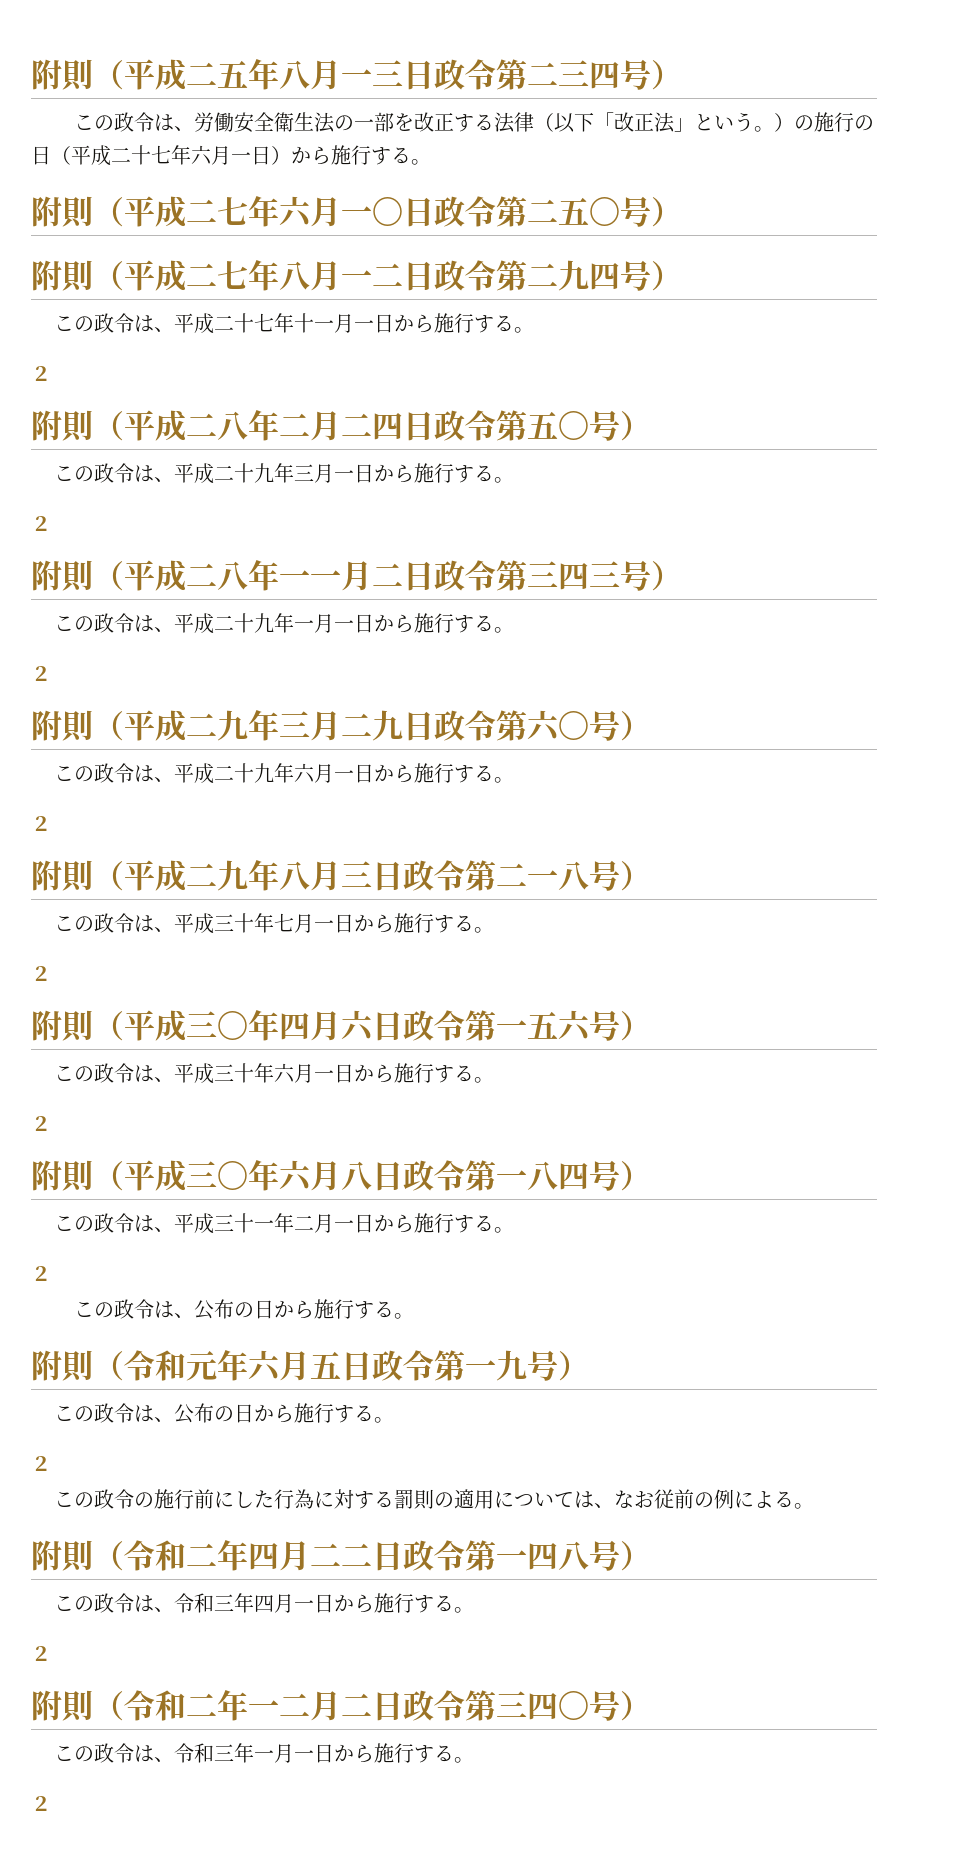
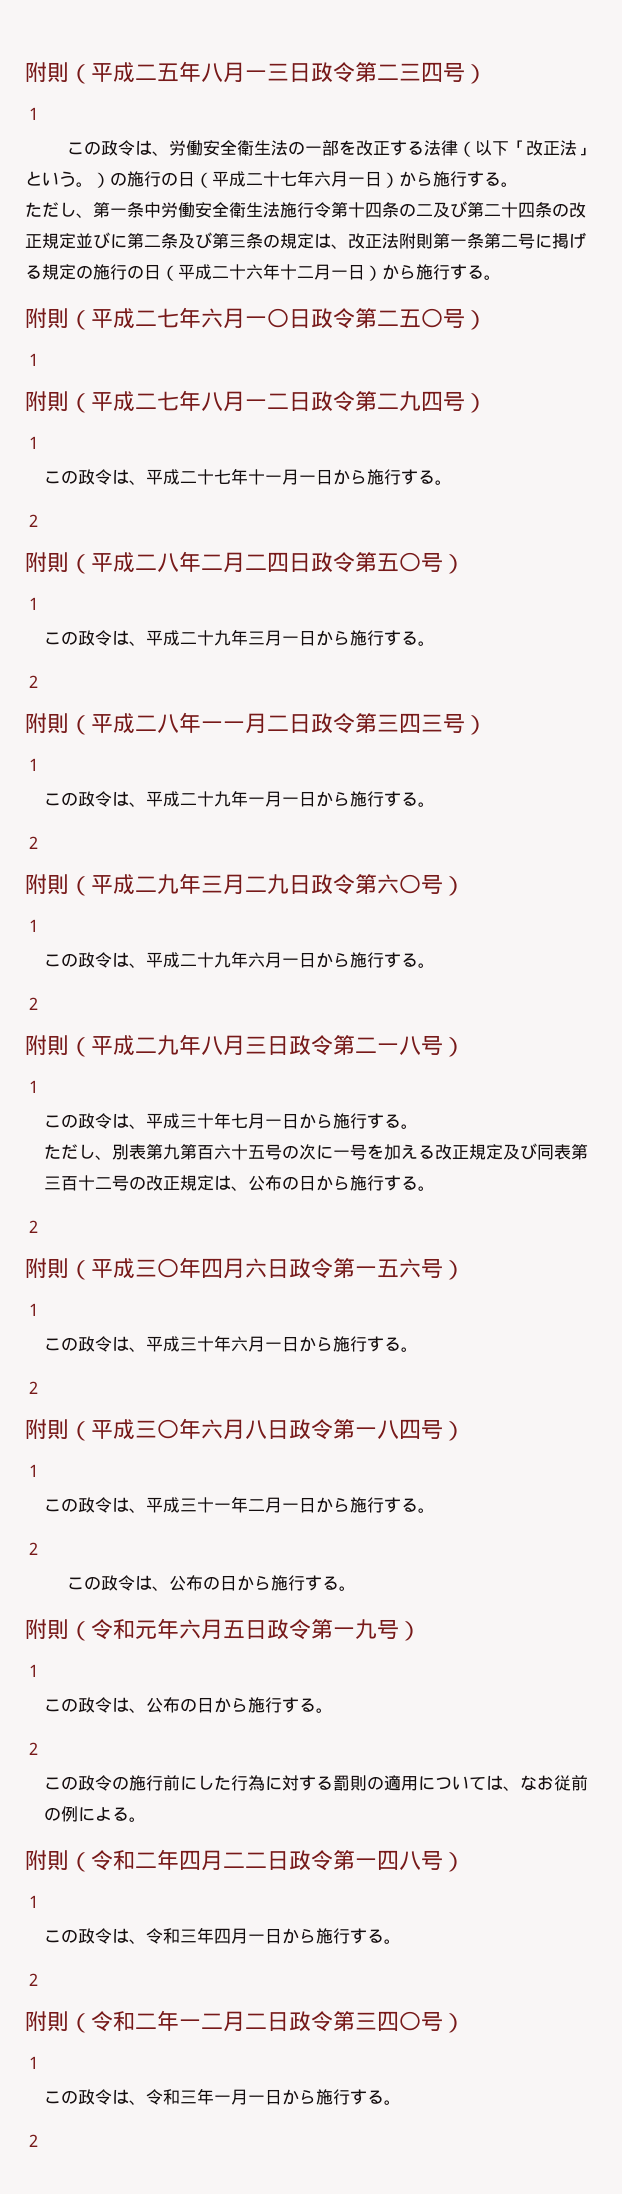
(682, 75) none -> [25,107,42,120] // １
(431, 162) none -> [25,201,586,218] [25,232,586,249] [25,263,501,281] // ただし、第一条中労働安全衛生法施行令第十四条の二及び第二十四条の改正規定並びに第二条及び第三条の規定は、改正法附則第一条第二号に掲げる規定の施行の日（平成二十六年十二月一日）から施行する。
(682, 212) none -> [25,353,42,366] // １
(682, 276) none -> [25,436,42,449] // １
(651, 426) none -> [25,597,42,610] // １
(682, 576) none -> [25,758,42,771] // １
(651, 726) none -> [25,919,42,932] // １
(651, 876) none -> [25,1080,42,1093] // １
(495, 930) none -> [44,1143,589,1160] [44,1175,436,1191] // ただし、別表第九第百六十五号の次に一号を加える改正規定及び同表第三百十二号の改正規定は、公布の日から施行する。
(651, 1026) none -> [25,1303,42,1316] // １
(651, 1176) none -> [25,1464,42,1477] // １
(589, 1366) none -> [25,1664,42,1677] // １
(651, 1556) none -> [25,1895,42,1908] // １
(651, 1706) none -> [25,2056,42,2069] // １

